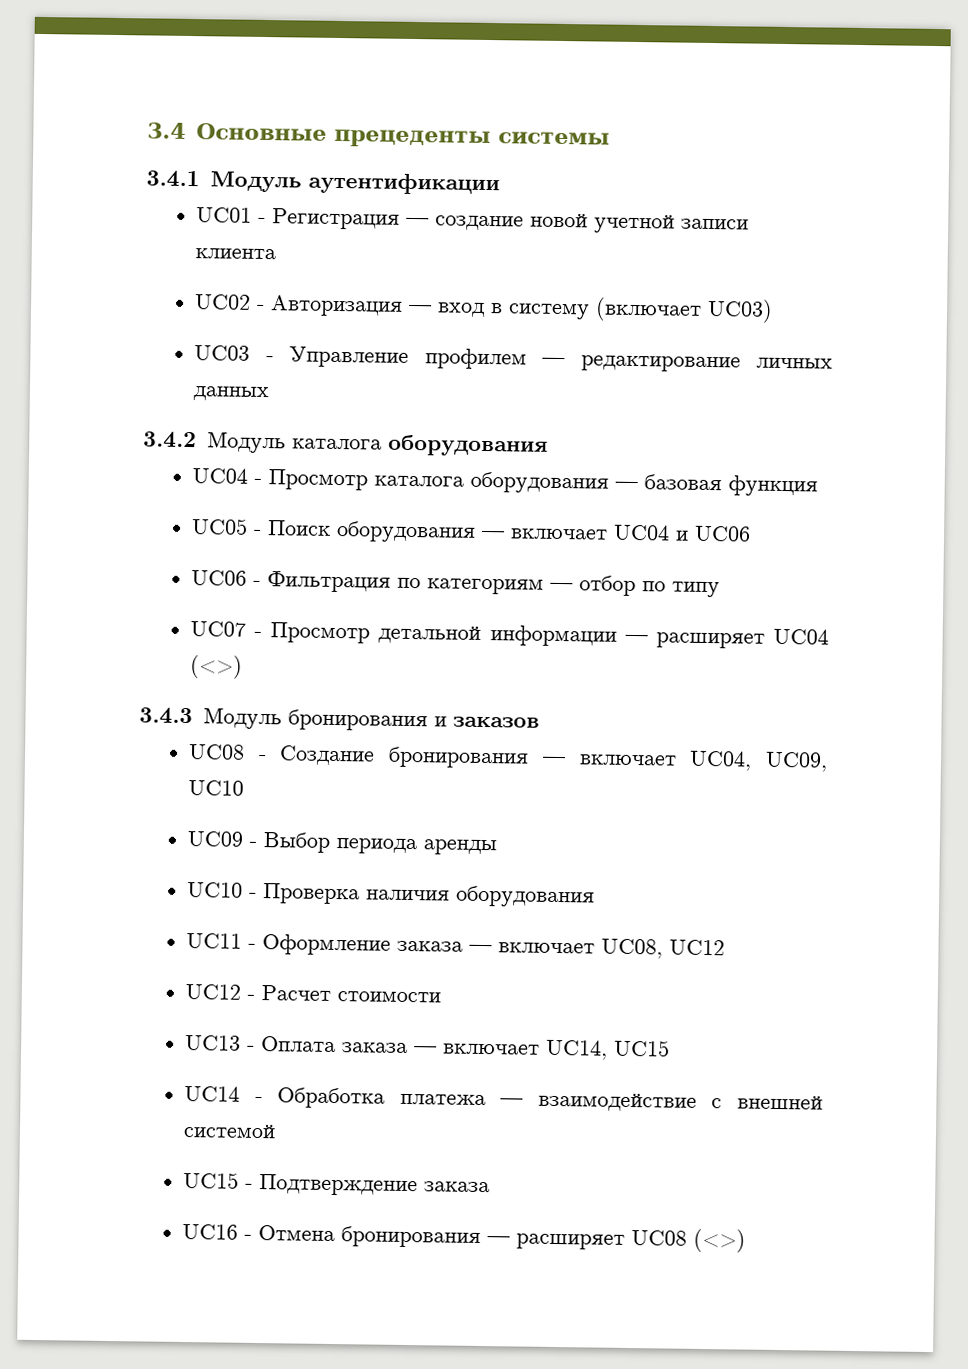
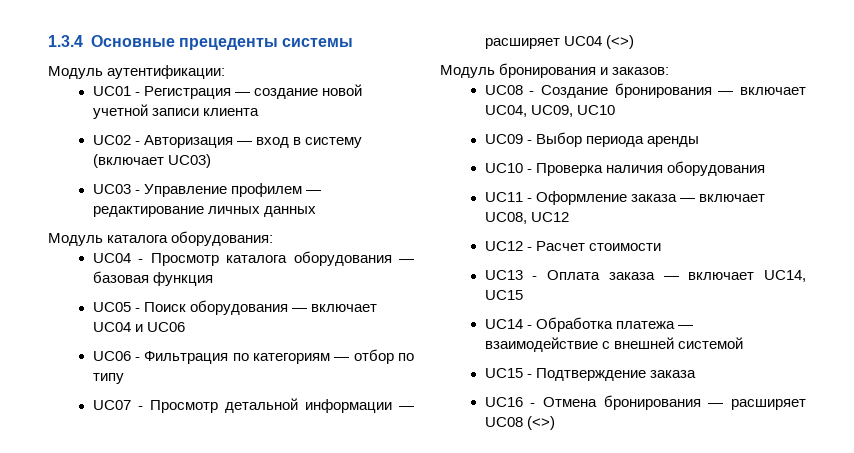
[147,122,186,139] 3.4 -> [48,35,83,47] 1.3.4
[146,170,500,196] 3.4.1 Модуль аутентификации -> [48,65,226,79] Модуль аутентификации:
[143,431,197,449] 3.4.2 -> (316, 211) none
[387,434,548,457] оборудования -> [171,231,274,246] оборудования:
[139,707,193,725] 3.4.3 -> (634, 42) none
[452,716,540,728] заказов -> [612,67,670,75] заказов:

